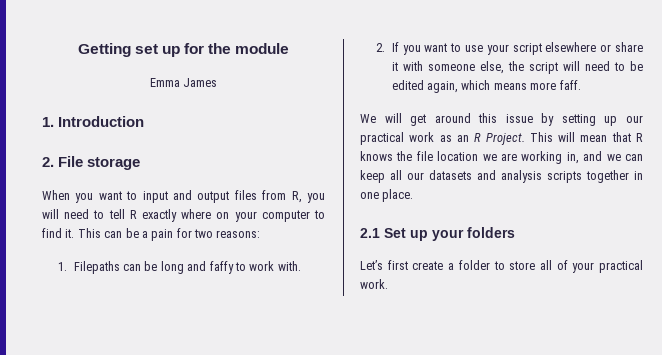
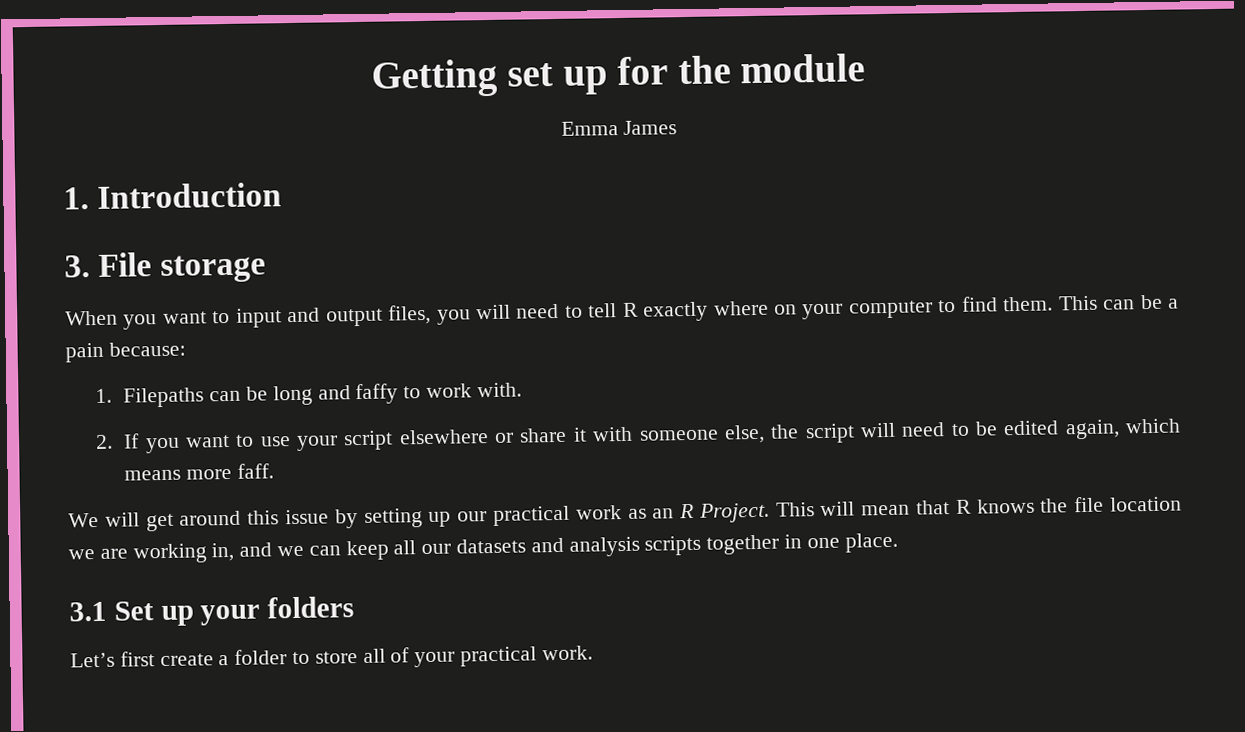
[42,157,54,167] 2. -> [64,255,90,278] 3.
[234,190,302,203] files from R, -> [388,304,432,325] files,
[65,229,75,238] it. -> [1002,296,1054,312] them.
[176,228,261,238] for two reasons: -> [108,341,186,357] because:
[360,228,380,238] 2.1 -> [69,601,107,622] 3.1

